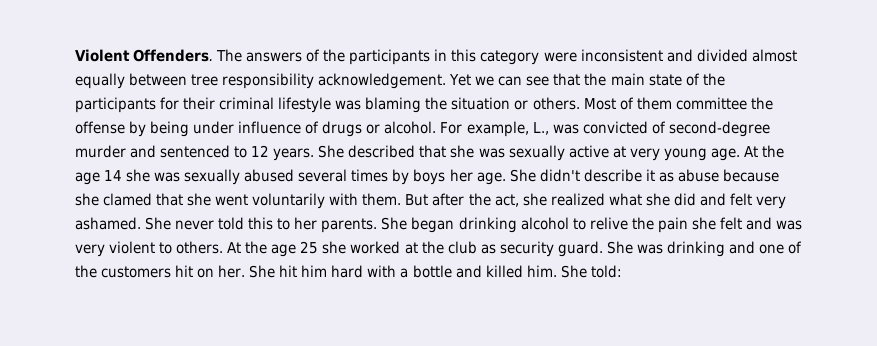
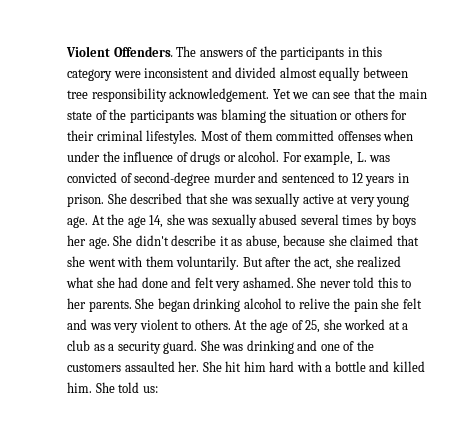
[160,97,332,113] for their criminal lifestyle -> (194, 116) none
[532,97,773,110] [75,121,235,137] others. Most of them committee the offense by being under -> [354,109,408,120] [67,130,414,144] [67,151,120,162] others for their criminal lifestyles. Most of them committed offenses when under the
[532,122,549,135] L., -> [356,152,367,162] L.
[273,148,315,161] years. -> [365,173,409,186] [67,194,104,207] years in prison.
[104,170,123,181] 14 -> [149,215,164,228] 14,
[677,169,719,182] abuse -> [245,235,280,249] abuse,
[103,193,153,206] clamed -> [350,235,394,246] claimed
[252,193,402,209] voluntarily with them. -> [117,256,240,270] with them voluntarily.
[673,193,696,206] did -> [118,277,168,288] had done
[300,241,319,254] 25 -> [291,320,321,333] of 25,
[421,241,444,254] the -> [402,323,409,330] a
(496, 249) none -> [108,344,115,351] a
[175,265,215,278] hit on -> [124,361,175,372] assaulted
[590,265,622,278] told: -> [118,382,158,393] told us:

